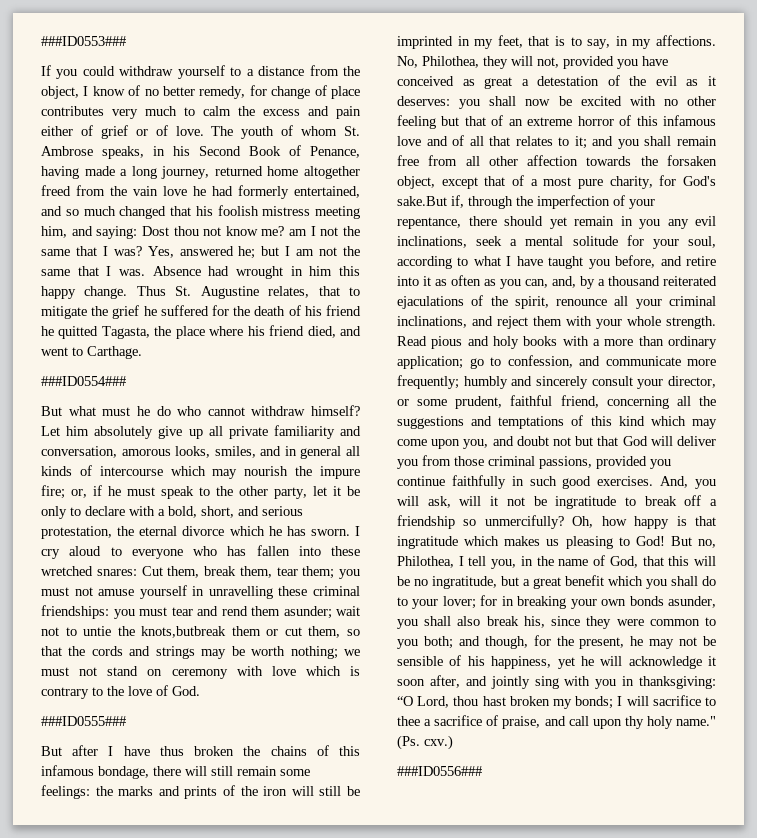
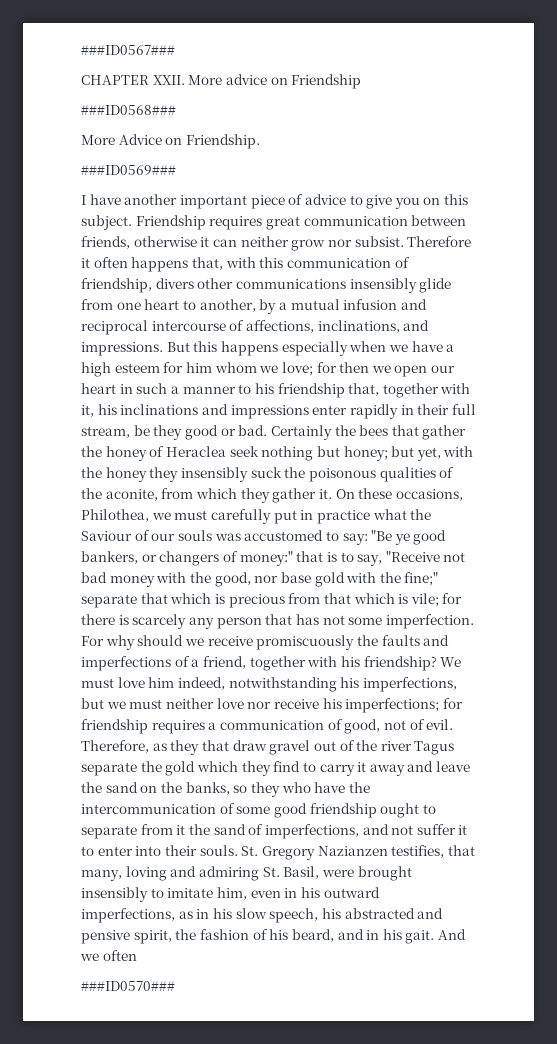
[41,36,126,46] [41,65,361,79] [41,85,360,99] [41,106,361,119] [41,125,360,139] [41,145,360,159] [41,166,360,179] [41,185,360,199] [41,205,360,219] [41,226,360,239] [41,246,360,259] [41,266,360,279] [41,286,360,299] [41,305,361,319] [41,325,362,339] [41,346,142,359] [41,376,126,386] [41,405,360,416] [41,425,361,439] [41,446,360,459] [41,465,360,479] [41,485,360,499] [41,506,303,519] [41,526,360,539] [41,545,360,559] [41,566,360,579] [41,585,360,599] [41,605,360,619] [41,626,360,638] [41,646,361,659] [41,666,360,679] [41,685,200,699] [41,716,126,726] [41,745,360,756] [41,765,310,779] [41,785,360,799] [397,35,716,49] [397,56,668,69] [397,75,716,89] [397,96,716,109] [397,115,716,129] [397,135,717,149] [397,155,717,166] [397,175,716,189] [397,195,655,209] [397,216,716,229] [397,235,716,249] [397,255,716,269] [397,275,717,289] [397,295,716,309] [397,316,716,329] [397,336,717,349] [397,355,716,369] [397,375,716,389] [397,395,716,409] [397,415,717,429] [397,436,716,449] [397,455,671,469] [397,475,716,489] [397,495,717,509] [397,515,716,529] [397,536,716,549] [397,555,716,569] [397,575,716,589] [397,595,716,609] [397,616,716,629] [397,635,716,649] [397,655,716,669] [397,675,716,689] [397,695,716,709] [397,715,716,729] [397,735,453,750] [397,766,482,776] ###ID0553### // If you could withdraw yourself to a distance from the object, I know of no better remedy, for change of place contributes very much to calm the excess and pain either of grief or of love. The youth of whom St. Ambrose speaks, in his Second Book of Penance, having made a long journey, returned home altogether freed from the vain love he had formerly entertained, and so much changed that his foolish mistress meeting him, and saying: Dost thou not know me? am I not the same that I was? Yes, answered he; but I am not the same that I was. Absence had wrought in him this happy change. Thus St. Augustine relates, that to mitigate the grief he suffered for the death of his friend he quitted Tagasta, the place where his friend died, and went to Carthage. // ###ID0554### // But what must he do who cannot withdraw himself? Let him absolutely give up all private familiarity and conversation, amorous looks, smiles, and in general all kinds of intercourse which may nourish the impure fire; or, if he must speak to the other party, let it be only to declare with a bold, short, and serious protestation, the eternal divorce which he has sworn. I cry aloud to everyone who has fallen into these wretched snares: Cut them, break them, tear them; you must not amuse yourself in unravelling these criminal friendships: you must tear and rend them asunder; wait not to untie the knots,butbreak them or cut them, so that the cords and strings may be worth nothing; we must not stand on ceremony with love which is contrary to the love of God. // ###ID0555### // But after I have thus broken the chains of this infamous bondage, there will still remain some feelings: the marks and prints of the iron will still be imprinted in my feet, that is to say, in my affections. No, Philothea, they will not, provided you have conceived as great a detestation of the evil as it deserves: you shall now be excited with no other feeling but that of an extreme horror of this infamous love and of all that relates to it; and you shall remain free from all other affection towards the forsaken object, except that of a most pure charity, for God's sake.But if, through the imperfection of your repentance, there should yet remain in you any evil inclinations, seek a mental solitude for your soul, according to what I have taught you before, and retire into it as often as you can, and, by a thousand reiterated ejaculations of the spirit, renounce all your criminal inclinations, and reject them with your whole strength. Read pious and holy books with a more than ordinary application; go to confession, and communicate more frequently; humbly and sincerely consult your director, or some prudent, faithful friend, concerning all the suggestions and temptations of this kind which may come upon you, and doubt not but that God will deliver you from those criminal passions, provided you continue faithfully in such good exercises. And, you will ask, will it not be ingratitude to break off a friendship so unmercifully? Oh, how happy is that ingratitude which makes us pleasing to God! But no, Philothea, I tell you, in the name of God, that this will be no ingratitude, but a great benefit which you shall do to your lover; for in breaking your own bonds asunder, you shall also break his, since they were common to you both; and though, for the present, he may not be sensible of his happiness, yet he will acknowledge it soon after, and jointly sing with you in thanksgiving: “O Lord, thou hast broken my bonds; I will sacrifice to thee a sacrifice of praise, and call upon thy holy name." (Ps. cxv.) // ###ID0556### -> [81,45,175,55] [81,74,362,89] [81,105,176,115] [81,134,260,149] [81,165,176,175] [81,194,469,209] [81,215,467,230] [81,236,472,251] [81,257,410,272] [81,278,452,293] [81,299,427,314] [81,320,430,335] [81,341,455,356] [81,362,456,377] [81,383,471,398] [81,404,476,419] [81,425,467,440] [81,446,474,461] [81,467,455,482] [81,488,463,503] [81,509,432,524] [81,530,447,545] [81,551,466,566] [81,572,439,587] [81,593,463,608] [81,614,474,629] [81,635,450,650] [81,656,462,671] [81,677,457,692] [81,698,463,713] [81,719,454,734] [81,740,455,755] [81,761,471,776] [81,782,370,797] [81,803,436,818] [81,824,468,839] [81,845,475,860] [81,866,412,881] [81,887,380,902] [81,908,444,923] [81,929,467,944] [80,950,137,961] [81,981,175,991] ###ID0567### // CHAPTER XXII. More advice on Friendship // ###ID0568### // More Advice on Friendship. // ###ID0569### // I have another important piece of advice to give you on this subject. Friendship requires great communication between friends, otherwise it can neither grow nor subsist. Therefore it often happens that, with this communication of friendship, divers other communications insensibly glide from one heart to another, by a mutual infusion and reciprocal intercourse of affections, inclinations, and impressions. But this happens especially when we have a high esteem for him whom we love; for then we open our heart in such a manner to his friendship that, together with it, his inclinations and impressions enter rapidly in their full stream, be they good or bad. Certainly the bees that gather the honey of Heraclea seek nothing but honey; but yet, with the honey they insensibly suck the poisonous qualities of the aconite, from which they gather it. On these occasions, Philothea, we must carefully put in practice what the Saviour of our souls was accustomed to say: "Be ye good bankers, or changers of money:" that is to say, "Receive not bad money with the good, nor base gold with the fine;" separate that which is precious from that which is vile; for there is scarcely any person that has not some imperfection. For why should we receive promiscuously the faults and imperfections of a friend, together with his friendship? We must love him indeed, notwithstanding his imperfections, but we must neither love nor receive his imperfections; for friendship requires a communication of good, not of evil. Therefore, as they that draw gravel out of the river Tagus separate the gold which they find to carry it away and leave the sand on the banks, so they who have the intercommunication of some good friendship ought to separate from it the sand of imperfections, and not suffer it to enter into their souls. St. Gregory Nazianzen testifies, that many, loving and admiring St. Basil, were brought insensibly to imitate him, even in his outward imperfections, as in his slow speech, his abstracted and pensive spirit, the fashion of his beard, and in his gait. And we often // ###ID0570###

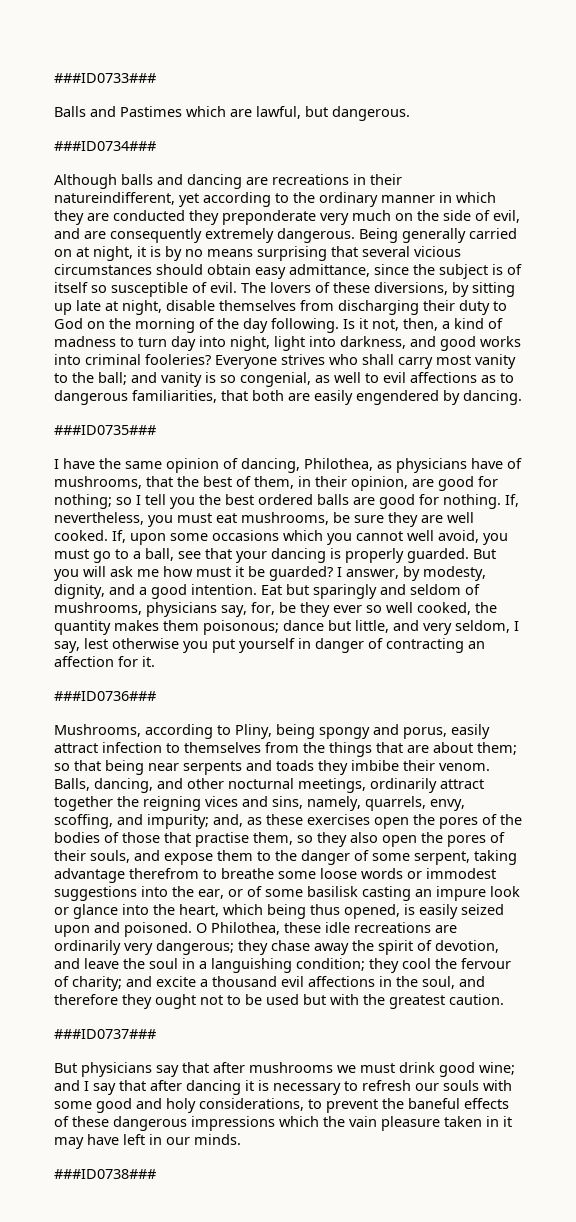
[81,45,175,55] [81,74,362,89] [81,105,176,115] [81,134,260,149] [81,165,176,175] [81,194,469,209] [81,215,467,230] [81,236,472,251] [81,257,410,272] [81,278,452,293] [81,299,427,314] [81,320,430,335] [81,341,455,356] [81,362,456,377] [81,383,471,398] [81,404,476,419] [81,425,467,440] [81,446,474,461] [81,467,455,482] [81,488,463,503] [81,509,432,524] [81,530,447,545] [81,551,466,566] [81,572,439,587] [81,593,463,608] [81,614,474,629] [81,635,450,650] [81,656,462,671] [81,677,457,692] [81,698,463,713] [81,719,454,734] [81,740,455,755] [81,761,471,776] [81,782,370,797] [81,803,436,818] [81,824,468,839] [81,845,475,860] [81,866,412,881] [81,887,380,902] [81,908,444,923] [81,929,467,944] [80,950,137,961] [81,981,175,991] ###ID0567### // CHAPTER XXII. More advice on Friendship // ###ID0568### // More Advice on Friendship. // ###ID0569### // I have another important piece of advice to give you on this subject. Friendship requires great communication between friends, otherwise it can neither grow nor subsist. Therefore it often happens that, with this communication of friendship, divers other communications insensibly glide from one heart to another, by a mutual infusion and reciprocal intercourse of affections, inclinations, and impressions. But this happens especially when we have a high esteem for him whom we love; for then we open our heart in such a manner to his friendship that, together with it, his inclinations and impressions enter rapidly in their full stream, be they good or bad. Certainly the bees that gather the honey of Heraclea seek nothing but honey; but yet, with the honey they insensibly suck the poisonous qualities of the aconite, from which they gather it. On these occasions, Philothea, we must carefully put in practice what the Saviour of our souls was accustomed to say: "Be ye good bankers, or changers of money:" that is to say, "Receive not bad money with the good, nor base gold with the fine;" separate that which is precious from that which is vile; for there is scarcely any person that has not some imperfection. For why should we receive promiscuously the faults and imperfections of a friend, together with his friendship? We must love him indeed, notwithstanding his imperfections, but we must neither love nor receive his imperfections; for friendship requires a communication of good, not of evil. Therefore, as they that draw gravel out of the river Tagus separate the gold which they find to carry it away and leave the sand on the banks, so they who have the intercommunication of some good friendship ought to separate from it the sand of imperfections, and not suffer it to enter into their souls. St. Gregory Nazianzen testifies, that many, loving and admiring St. Basil, were brought insensibly to imitate him, even in his outward imperfections, as in his slow speech, his abstracted and pensive spirit, the fashion of his beard, and in his gait. And we often // ###ID0570### -> [54,73,156,83] [54,106,410,121] [54,141,156,151] [54,174,402,189] [54,192,496,207] [54,210,520,225] [54,228,517,243] [54,246,461,261] [54,264,522,279] [54,282,515,297] [54,300,507,315] [54,318,503,333] [54,336,521,351] [54,354,516,369] [54,372,514,387] [54,390,522,405] [54,425,156,435] [54,458,522,473] [54,476,498,491] [54,494,519,509] [54,512,474,527] [54,530,508,545] [54,548,496,563] [54,566,486,581] [54,584,480,599] [54,602,497,617] [54,620,519,635] [54,638,485,653] [54,656,155,667] [54,691,156,701] [54,724,490,739] [54,742,517,757] [54,760,490,775] [54,778,484,793] [54,796,465,811] [54,814,522,829] [54,832,505,847] [54,850,517,865] [54,868,496,883] [54,886,520,901] [54,904,504,919] [54,922,457,937] [54,940,499,955] [54,958,511,973] [54,976,485,991] [54,994,504,1009] [54,1029,156,1039] [54,1062,515,1077] [54,1080,512,1095] [54,1098,509,1113] [54,1116,512,1131] [54,1134,241,1149] [54,1169,156,1179] ###ID0733### // Balls and Pastimes which are lawful, but dangerous. // ###ID0734### // Although balls and dancing are recreations in their natureindifferent, yet according to the ordinary manner in which they are conducted they preponderate very much on the side of evil, and are consequently extremely dangerous. Being generally carried on at night, it is by no means surprising that several vicious circumstances should obtain easy admittance, since the subject is of itself so susceptible of evil. The lovers of these diversions, by sitting up late at night, disable themselves from discharging their duty to God on the morning of the day following. Is it not, then, a kind of madness to turn day into night, light into darkness, and good works into criminal fooleries? Everyone strives who shall carry most vanity to the ball; and vanity is so congenial, as well to evil affections as to dangerous familiarities, that both are easily engendered by dancing. // ###ID0735### // I have the same opinion of dancing, Philothea, as physicians have of mushrooms, that the best of them, in their opinion, are good for nothing; so I tell you the best ordered balls are good for nothing. If, nevertheless, you must eat mushrooms, be sure they are well cooked. If, upon some occasions which you cannot well avoid, you must go to a ball, see that your dancing is properly guarded. But you will ask me how must it be guarded? I answer, by modesty, dignity, and a good intention. Eat but sparingly and seldom of mushrooms, physicians say, for, be they ever so well cooked, the quantity makes them poisonous; dance but little, and very seldom, I say, lest otherwise you put yourself in danger of contracting an affection for it. // ###ID0736### // Mushrooms, according to Pliny, being spongy and porus, easily attract infection to themselves from the things that are about them; so that being near serpents and toads they imbibe their venom. Balls, dancing, and other nocturnal meetings, ordinarily attract together the reigning vices and sins, namely, quarrels, envy, scoffing, and impurity; and, as these exercises open the pores of the bodies of those that practise them, so they also open the pores of their souls, and expose them to the danger of some serpent, taking advantage therefrom to breathe some loose words or immodest suggestions into the ear, or of some basilisk casting an impure look or glance into the heart, which being thus opened, is easily seized upon and poisoned. O Philothea, these idle recreations are ordinarily very dangerous; they chase away the spirit of devotion, and leave the soul in a languishing condition; they cool the fervour of charity; and excite a thousand evil affections in the soul, and therefore they ought not to be used but with the greatest caution. // ###ID0737### // But physicians say that after mushrooms we must drink good wine; and I say that after dancing it is necessary to refresh our souls with some good and holy considerations, to prevent the baneful effects of these dangerous impressions which the vain pleasure taken in it may have left in our minds. // ###ID0738###

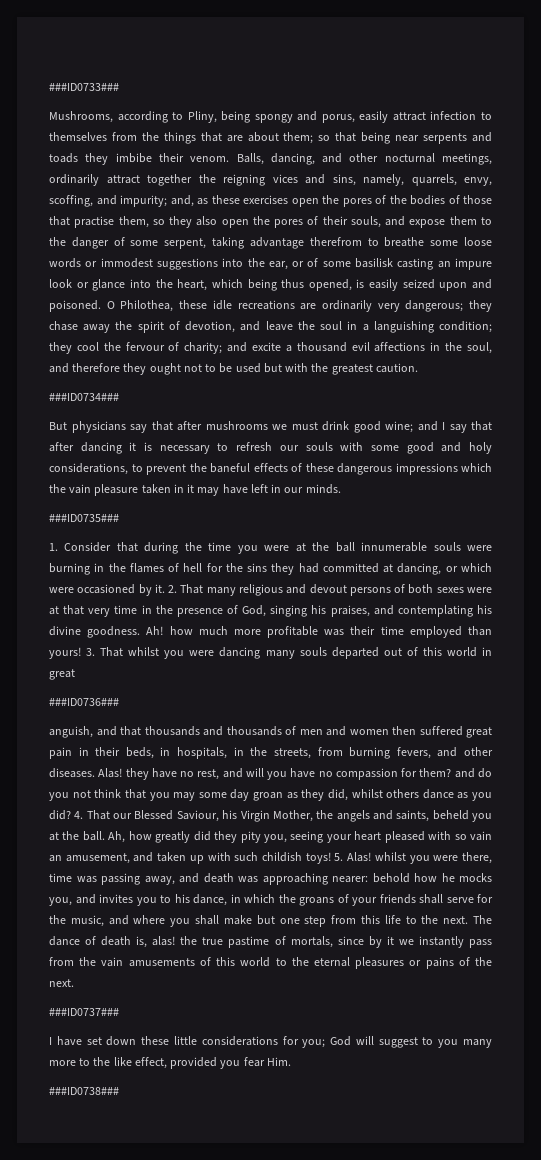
[54,106,410,121] [54,141,156,151] [54,174,402,189] [54,192,496,207] [54,210,520,225] [54,228,517,243] [54,246,461,261] [54,264,522,279] [54,282,515,297] [54,300,507,315] [54,318,503,333] [54,336,521,351] [54,354,516,369] [54,372,514,387] [54,390,522,405] [54,425,156,435] [54,458,522,473] [54,476,498,491] [54,494,519,509] [54,512,474,527] [54,530,508,545] [54,548,496,563] [54,566,486,581] [54,584,480,599] [54,602,497,617] [54,620,519,635] [54,638,485,653] [54,656,155,667] [54,691,156,701] // Balls and Pastimes which are lawful, but dangerous. // ###ID0734### // Although balls and dancing are recreations in their natureindifferent, yet according to the ordinary manner in which they are conducted they preponderate very much on the side of evil, and are consequently extremely dangerous. Being generally carried on at night, it is by no means surprising that several vicious circumstances should obtain easy admittance, since the subject is of itself so susceptible of evil. The lovers of these diversions, by sitting up late at night, disable themselves from discharging their duty to God on the morning of the day following. Is it not, then, a kind of madness to turn day into night, light into darkness, and good works into criminal fooleries? Everyone strives who shall carry most vanity to the ball; and vanity is so congenial, as well to evil affections as to dangerous familiarities, that both are easily engendered by dancing. // ###ID0735### // I have the same opinion of dancing, Philothea, as physicians have of mushrooms, that the best of them, in their opinion, are good for nothing; so I tell you the best ordered balls are good for nothing. If, nevertheless, you must eat mushrooms, be sure they are well cooked. If, upon some occasions which you cannot well avoid, you must go to a ball, see that your dancing is properly guarded. But you will ask me how must it be guarded? I answer, by modesty, dignity, and a good intention. Eat but sparingly and seldom of mushrooms, physicians say, for, be they ever so well cooked, the quantity makes them poisonous; dance but little, and very seldom, I say, lest otherwise you put yourself in danger of contracting an affection for it. // ###ID0736### -> (119, 87) none
[54,1029,156,1039] ###ID0737### -> [49,393,119,401] ###ID0734###
(241, 1139) none -> [49,514,119,522] [49,542,492,554] [49,563,492,575] [49,584,492,596] [49,605,493,617] [49,626,493,638] [49,647,492,659] [49,669,75,680] [49,698,119,706] [49,726,492,738] [49,747,494,759] [49,768,492,780] [49,789,492,801] [49,810,492,822] [49,831,492,843] [49,852,493,864] [49,873,492,885] [49,894,493,906] [49,915,492,927] [49,936,492,948] [49,957,493,969] [49,979,74,987] [49,1008,119,1016] [49,1036,492,1048] [49,1057,291,1069] // ###ID0735### // 1. Consider that during the time you were at the ball innumerable souls were burning in the flames of hell for the sins they had committed at dancing, or which were occasioned by it. 2. That many religious and devout persons of both sexes were at that very time in the presence of God, singing his praises, and contemplating his divine goodness. Ah! how much more profitable was their time employed than yours! 3. That whilst you were dancing many souls departed out of this world in great // ###ID0736### // anguish, and that thousands and thousands of men and women then suffered great pain in their beds, in hospitals, in the streets, from burning fevers, and other diseases. Alas! they have no rest, and will you have no compassion for them? and do you not think that you may some day groan as they did, whilst others dance as you did? 4. That our Blessed Saviour, his Virgin Mother, the angels and saints, beheld you at the ball. Ah, how greatly did they pity you, seeing your heart pleased with so vain an amusement, and taken up with such childish toys! 5. Alas! whilst you were there, time was passing away, and death was approaching nearer: behold how he mocks you, and invites you to his dance, in which the groans of your friends shall serve for the music, and where you shall make but one step from this life to the next. The dance of death is, alas! the true pastime of mortals, since by it we instantly pass from the vain amusements of this world to the eternal pleasures or pains of the next. // ###ID0737### // I have set down these little considerations for you; God will suggest to you many more to the like effect, provided you fear Him.

